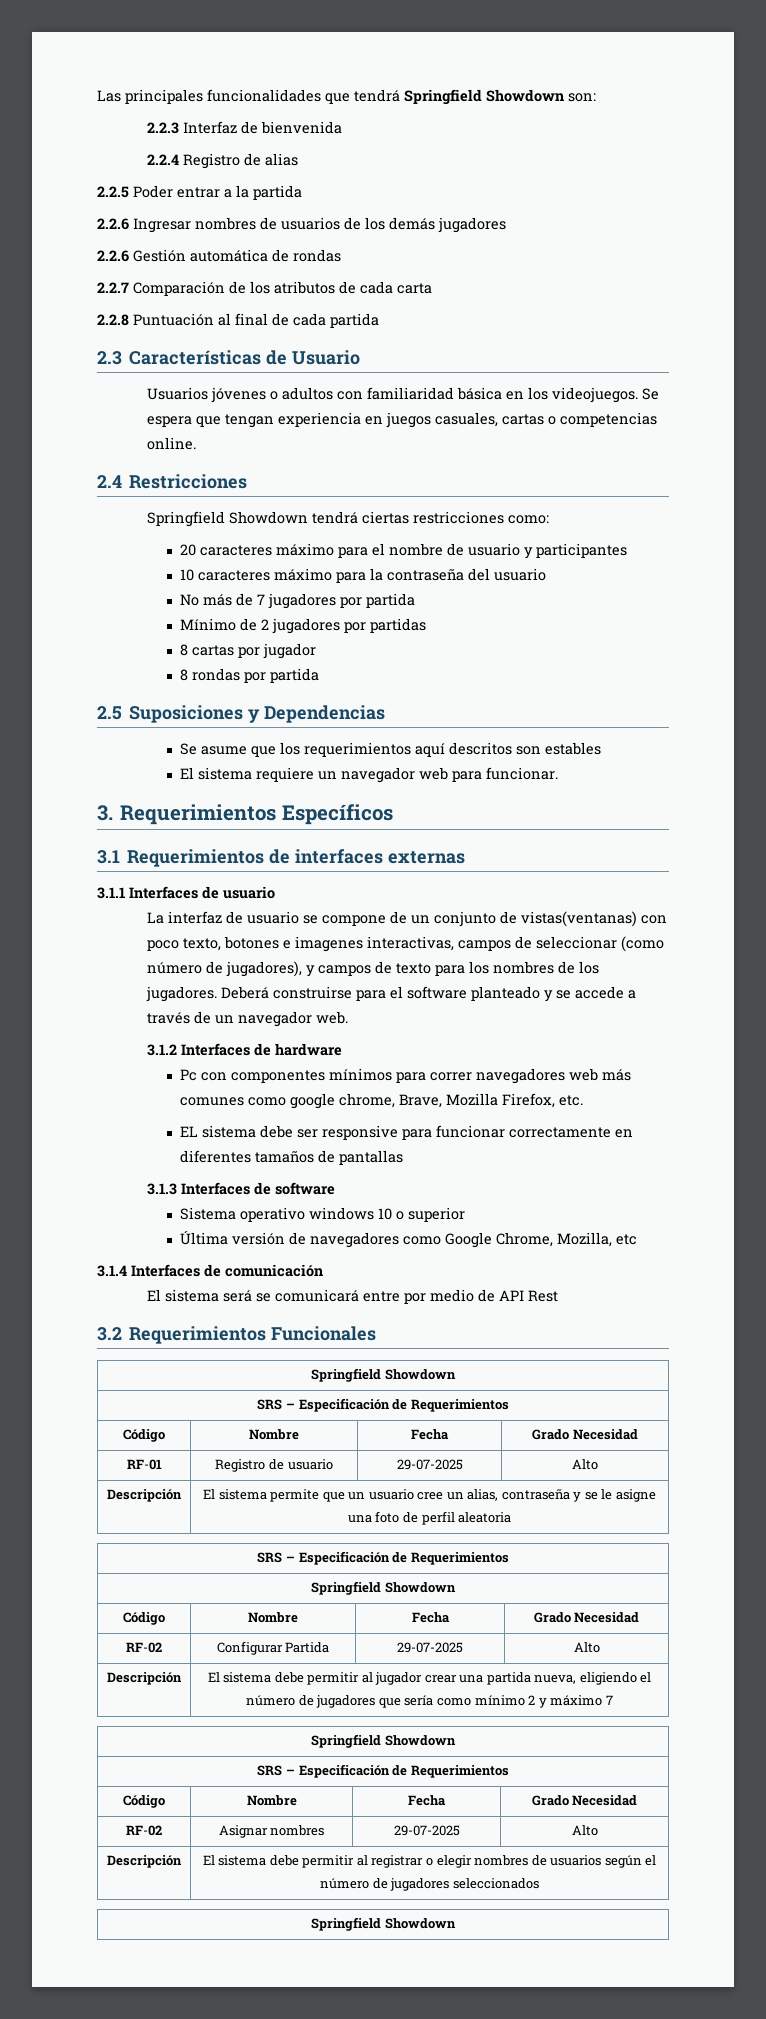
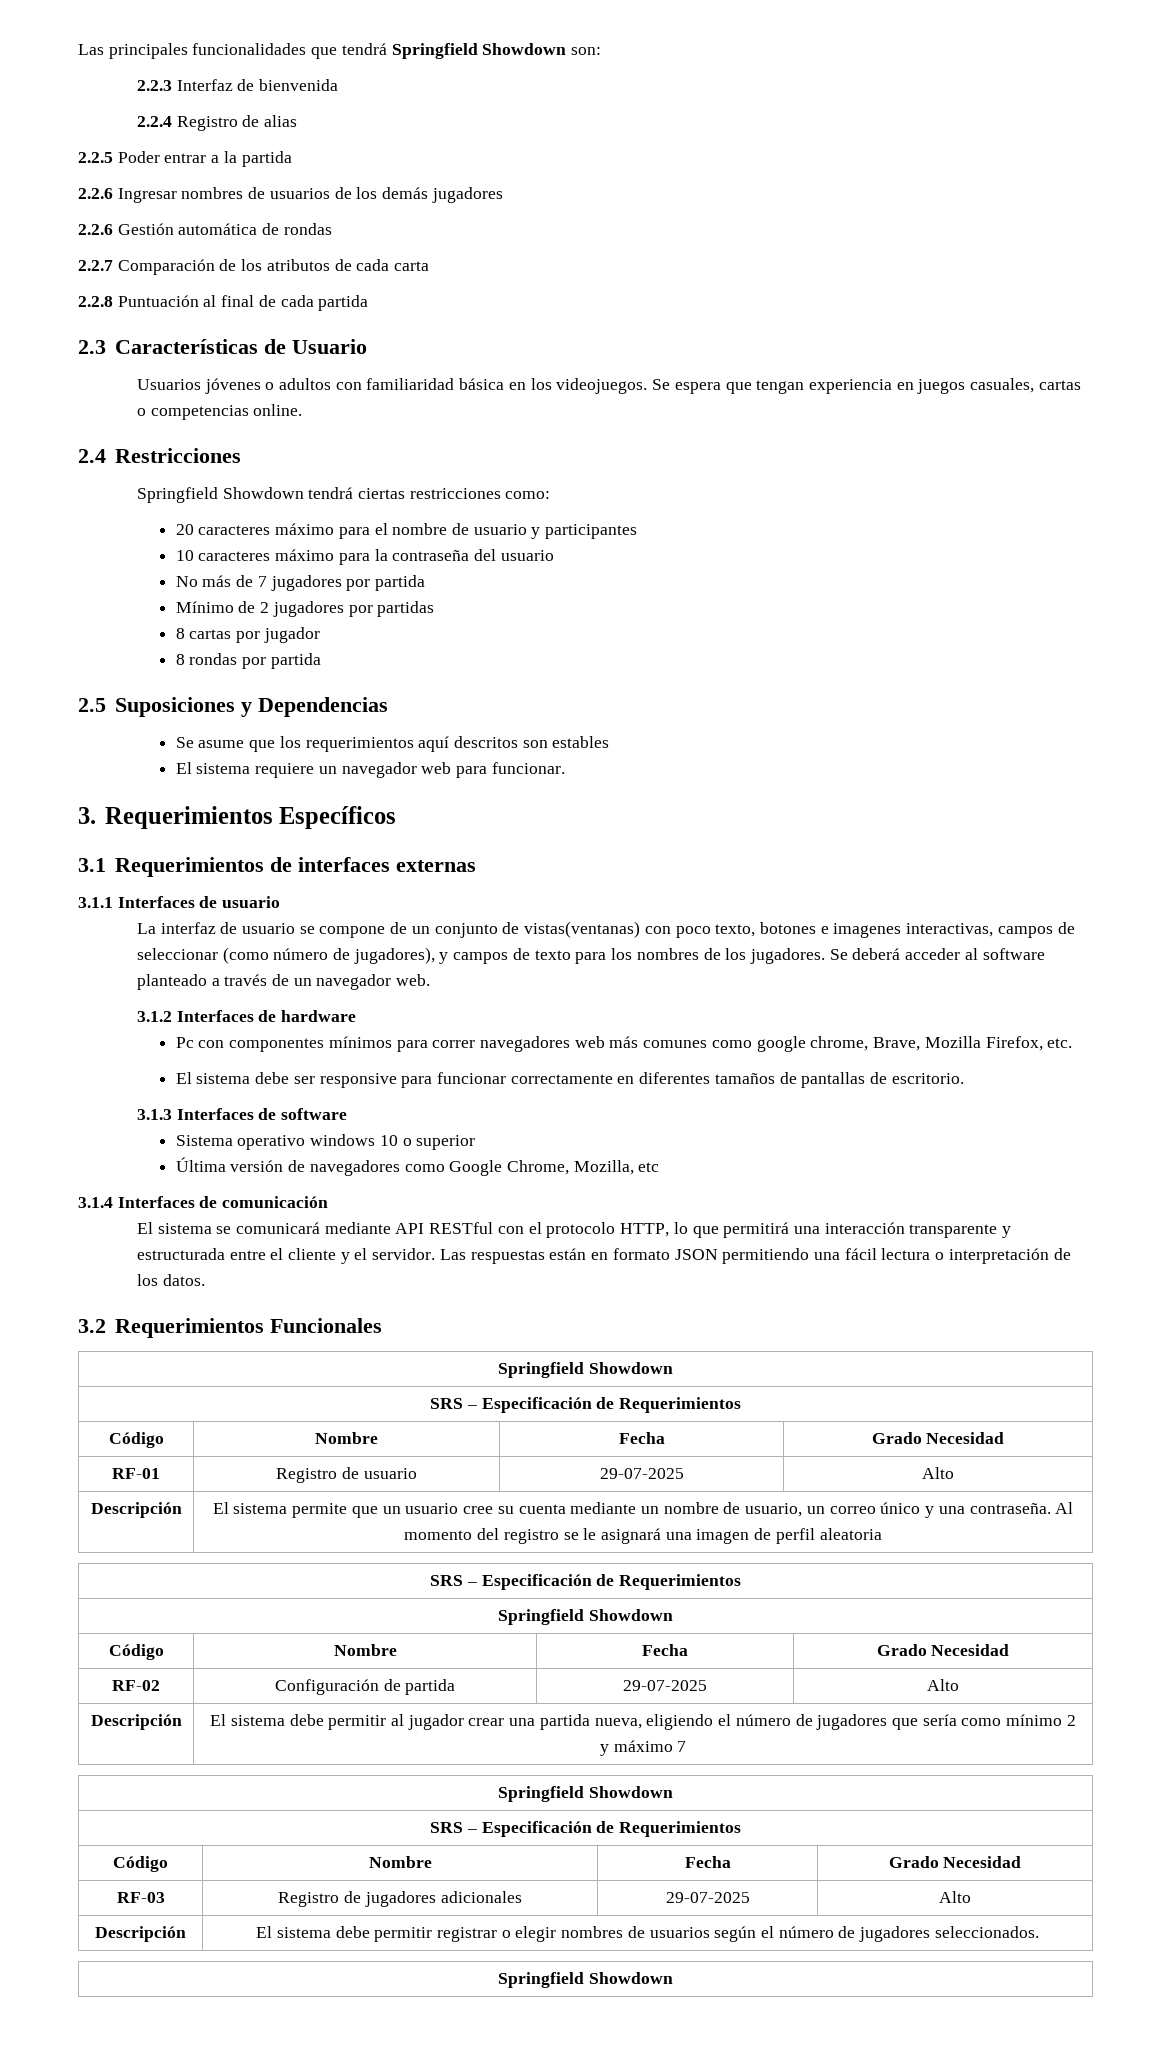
[221,986,625,1002] Deberá construirse para el software planteado y se accede -> [829,948,1045,960] [136,974,207,990] Se deberá acceder al software planteado
[179,1126,198,1137] EL -> [175,1072,192,1084] El
(403, 1157) none -> [870,1072,964,1084] de escritorio.
[223,1290,253,1302] será -> (212, 1228) none
[363,1289,559,1304] entre por medio de API Rest -> [324,1222,1012,1238] [136,1248,1071,1264] [136,1274,205,1286] mediante API RESTful con el protocolo HTTP, lo que permitirá una interacción transparente y estructurada entre el cliente y el servidor. Las respuestas están en formato JSON permitiendo una fácil lectura o interpretación de los datos.
[446,1489,656,1502] [347,1511,400,1523] un alias, contraseña y se le asigne una foto -> [497,1502,1074,1518] [404,1528,750,1544] su cuenta mediante un nombre de usuario, un correo único y una contraseña. Al momento del registro se le asignará una imagen
[216,1641,330,1655] Configurar Partida -> [274,1679,456,1695] Configuración de partida
[126,1825,162,1836] [218,1825,325,1838] [393,1825,460,1836] [571,1825,598,1836] [107,1855,182,1868] [202,1855,368,1868] RF-02 | Asignar nombres | 29-07-2025 | Alto // Descripción | El sistema debe permitir al -> [116,1892,165,1903] [278,1891,522,1907] [665,1892,750,1903] [939,1891,971,1903] [95,1926,186,1942] [256,1926,433,1942] RF-03 | Registro de jugadores adicionales | 29-07-2025 | Alto // Descripción | El sistema debe permitir
[452,1878,539,1889] seleccionados -> [934,1926,1039,1938] seleccionados.

